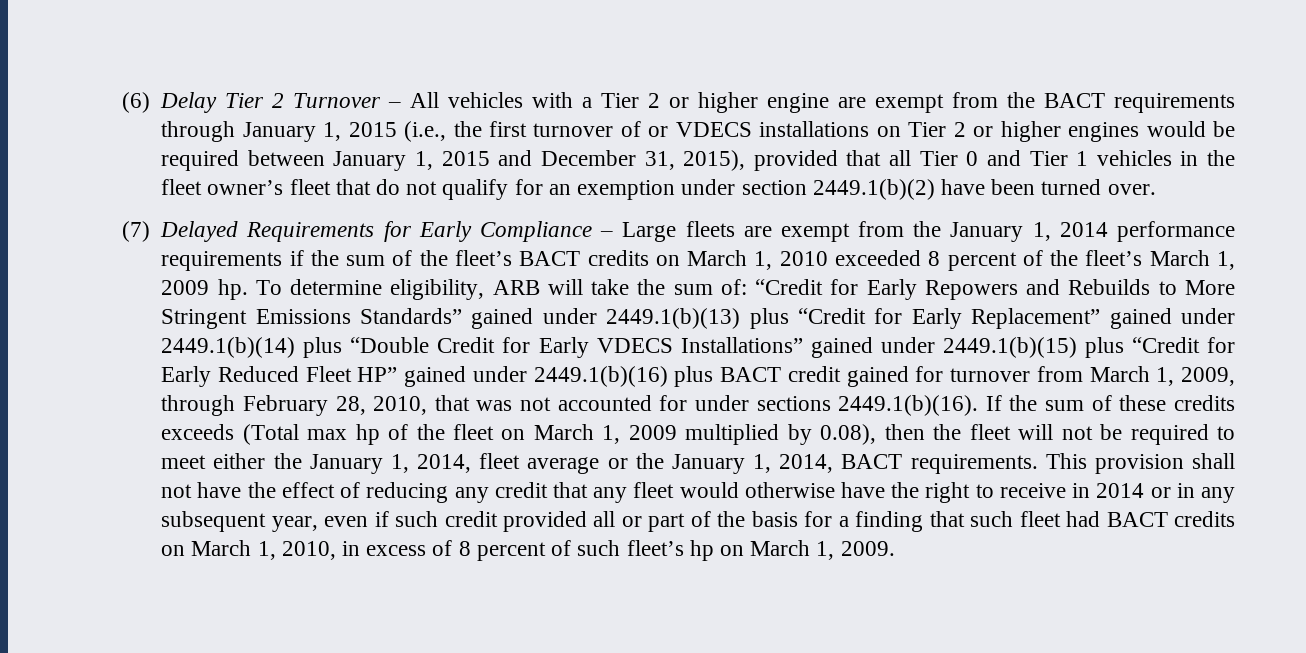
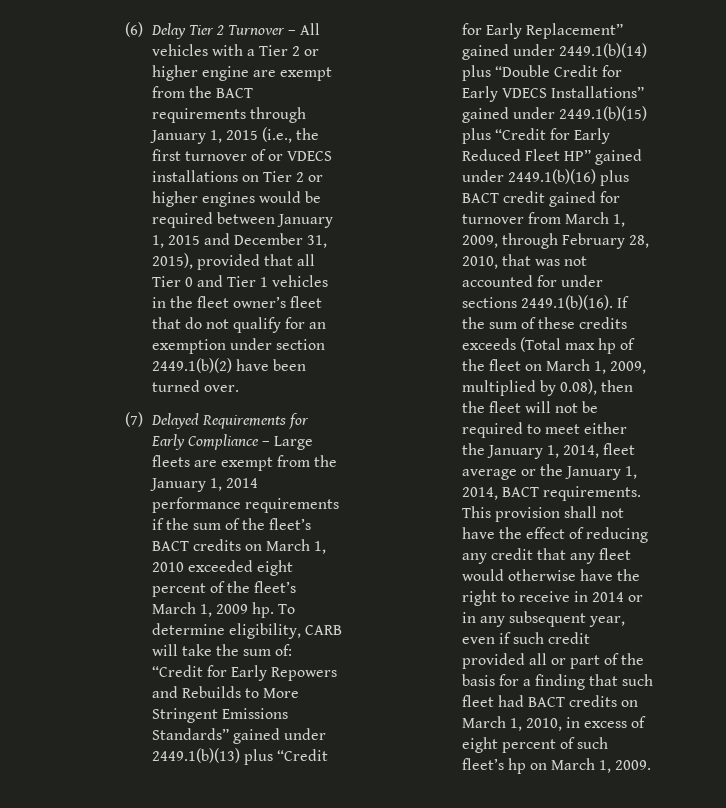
[928,251,941,266] 8 -> [256,560,293,576] eight
[492,280,540,295] ARB -> [304,625,342,635] CARB
[628,425,677,440] 2009 -> [610,361,647,374] 2009,
[458,541,471,556] 8 -> [461,737,498,753] eight

